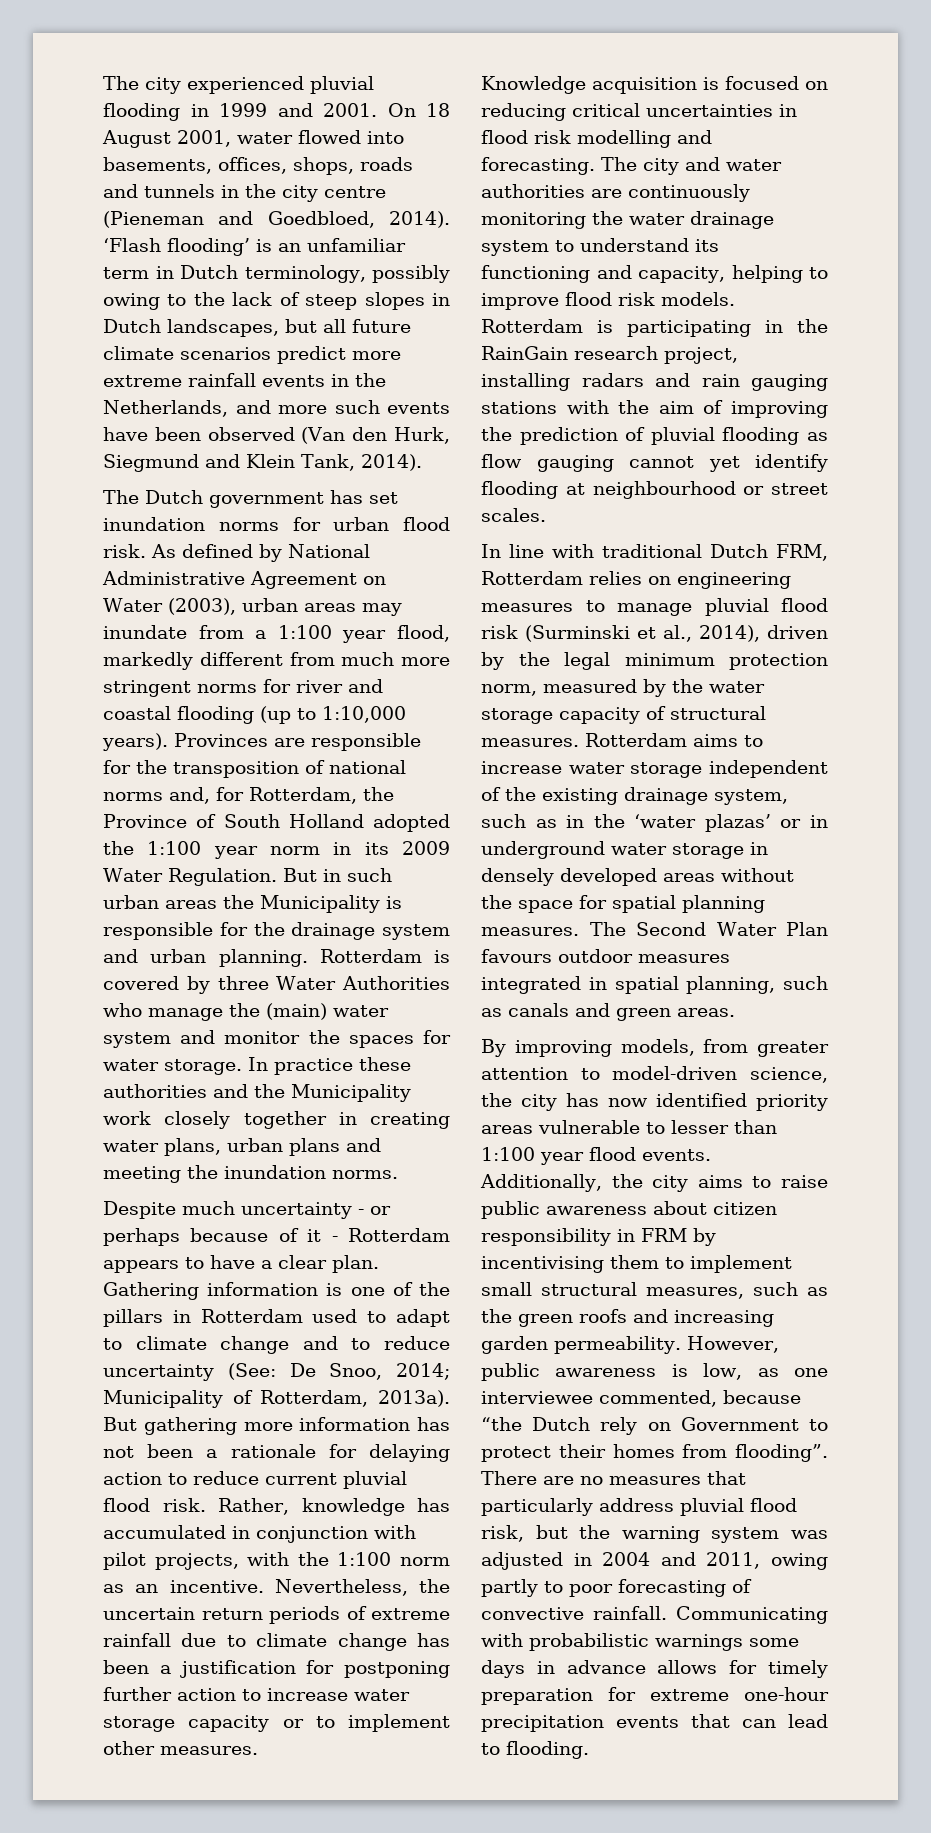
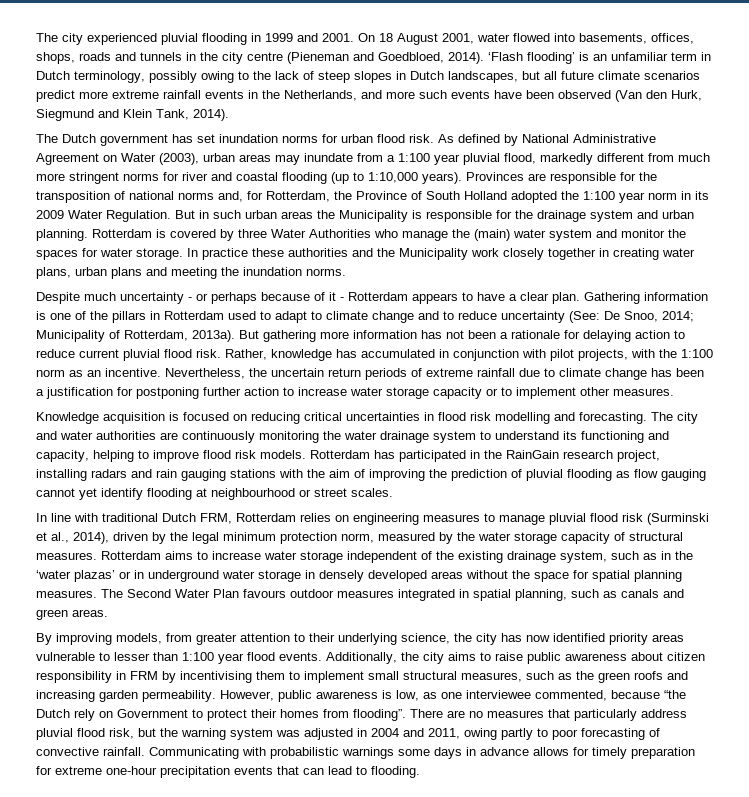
(387, 636) none -> [463,153,500,165] pluvial
[597,320,751,337] is participating -> [374,450,466,462] has participated
[612,1066,738,1080] model-driven -> [309,633,397,645] their underlying

